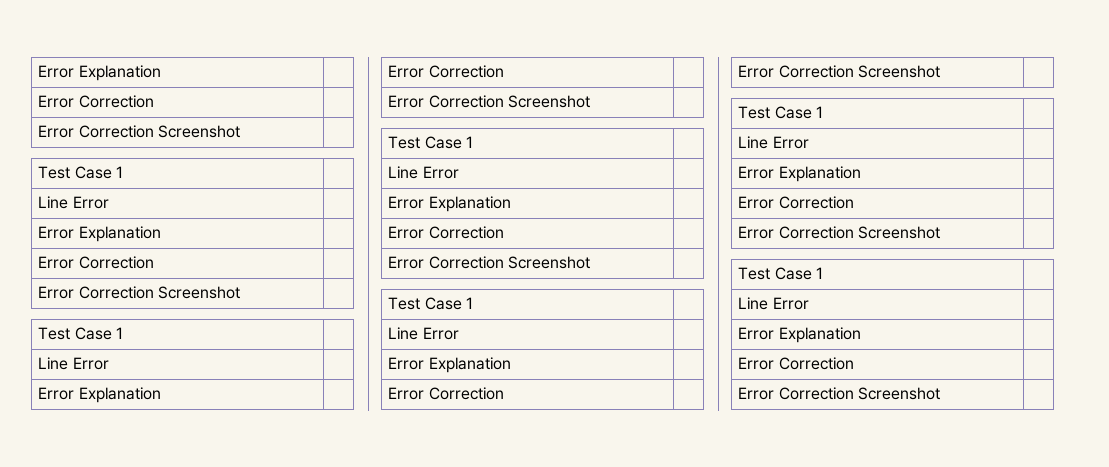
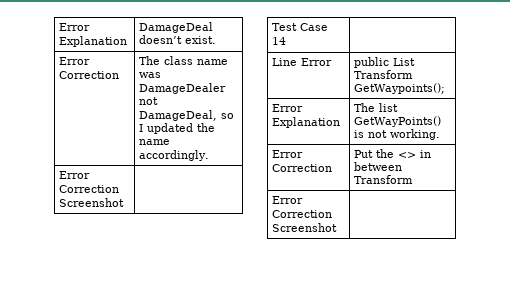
[38,65,161,81] [38,95,154,108] [38,125,240,138] [38,166,123,179] [38,196,109,209] [38,226,161,242] [38,256,154,269] [38,286,240,299] [38,327,123,340] [38,357,109,370] [38,387,161,403] [388,65,504,78] [388,95,590,108] [388,136,473,149] [388,166,459,179] [388,196,511,212] [388,226,504,239] [388,256,590,269] [388,297,473,310] [388,327,459,340] [388,357,511,373] [388,387,504,400] [738,65,940,78] [738,106,823,119] [738,136,809,149] [738,166,861,182] [738,196,854,209] [738,226,940,239] [738,267,823,280] [738,297,809,310] [738,327,861,343] [738,357,854,370] Error Explanation | // Error Correction | // Error Correction Screenshot | // Test Case 1 | // Line Error | // Error Explanation | // Error Correction | // Error Correction Screenshot | // Test Case 1 | // Line Error | // Error Explanation | // Error Correction | // Error Correction Screenshot | // Test Case 1 | // Line Error | // Error Explanation | // Error Correction | // Error Correction Screenshot | // Test Case 1 | // Line Error | // Error Explanation | // Error Correction | // Error Correction Screenshot | // Test Case 1 | // Line Error | // Error Explanation | // Error Correction | // Error Correction Screenshot | // Test Case 1 | // Line Error | // Error Explanation | // Error Correction | -> [59,23,91,31] [59,36,128,47] [139,22,214,33] [139,35,217,44] [59,57,91,65] [59,71,120,79] [139,56,229,65] [139,72,162,78] [139,83,227,94] [139,97,159,105] [139,110,235,121] [139,123,216,134] [139,139,171,145] [139,150,210,161] [59,171,91,179] [59,185,120,193] [59,198,125,207] [272,23,329,31] [272,37,287,45] [272,58,333,66] [354,57,416,68] [354,70,414,79] [354,83,446,94] [272,104,304,112] [272,117,341,128] [354,103,399,112] [354,116,442,127] [354,129,441,140] [272,150,304,158] [272,164,333,172] [354,149,432,158] [354,162,403,171] [354,175,414,184] Error Explanation | DamageDeal doesn’t exist. // Error Correction | The class name was DamageDealer not DamageDeal, so I updated the name accordingly. // Error Correction Screenshot | // Test Case 14 | // Line Error | public List Transform GetWaypoints(); // Error Explanation | The list GetWayPoints() is not working. // Error Correction | Put the <> in between Transform

